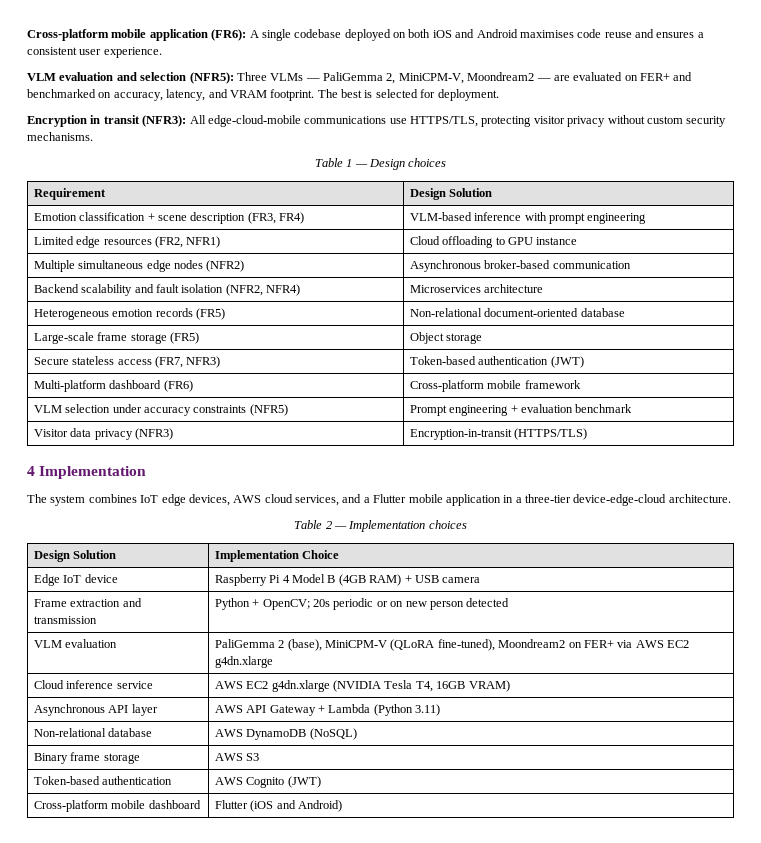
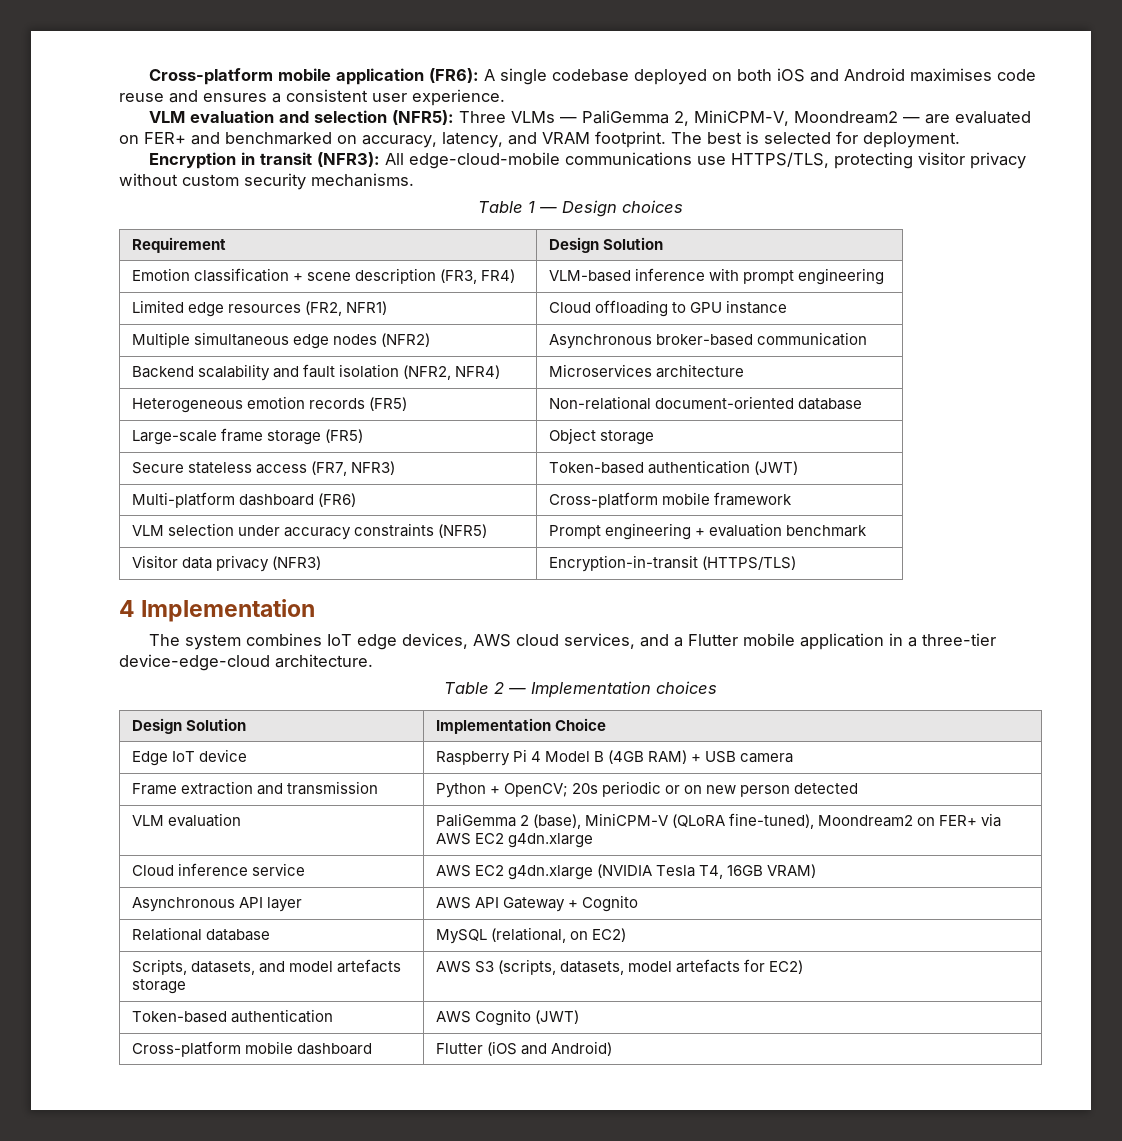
[328,704,441,716] [33,728,153,737] [214,728,357,740] [33,752,140,764] [214,753,260,761] Lambda (Python 3.11) // Non-relational database | AWS DynamoDB (NoSQL) // Binary frame storage | AWS S3 -> [582,895,639,912] [131,927,270,941] [435,927,626,944] [131,959,402,975] [131,979,186,994] [435,959,804,975] Cognito // Relational database | MySQL (relational, on EC2) // Scripts, datasets, and model artefacts storage | AWS S3 (scripts, datasets, model artefacts for EC2)

